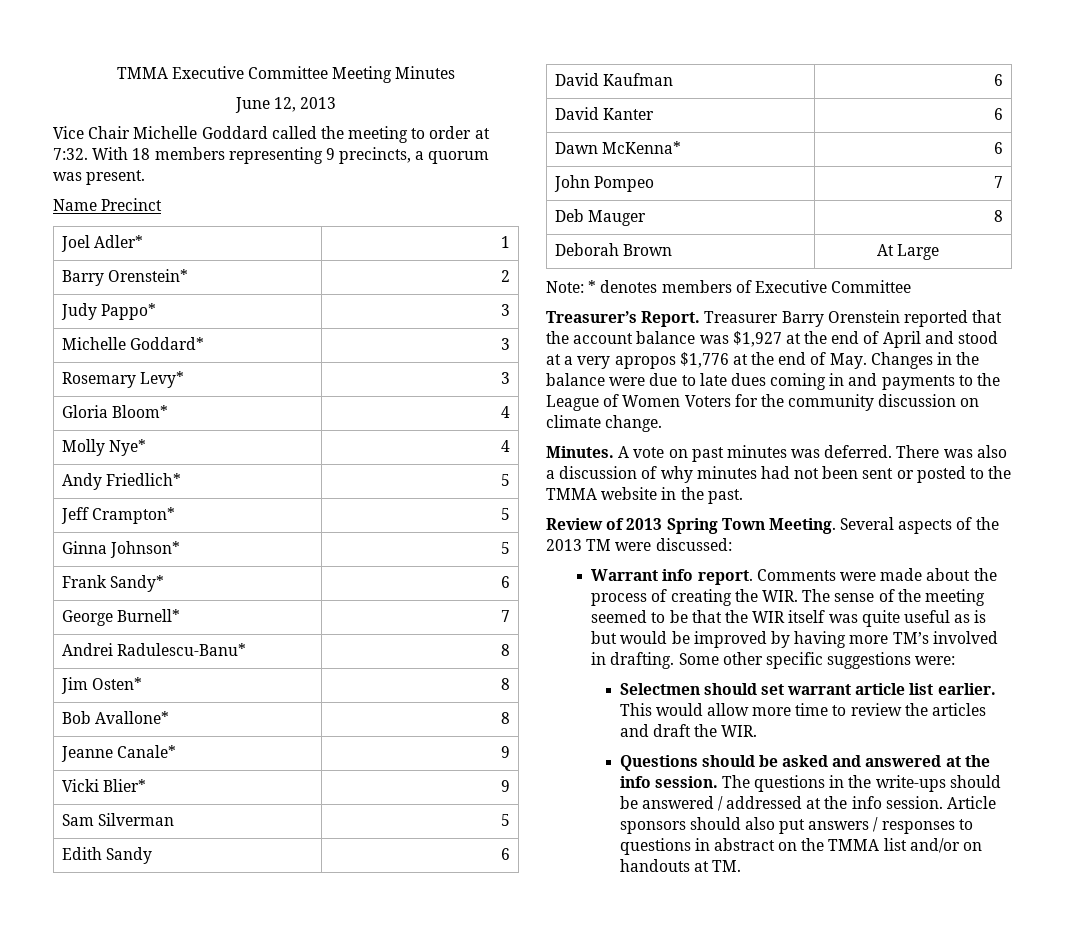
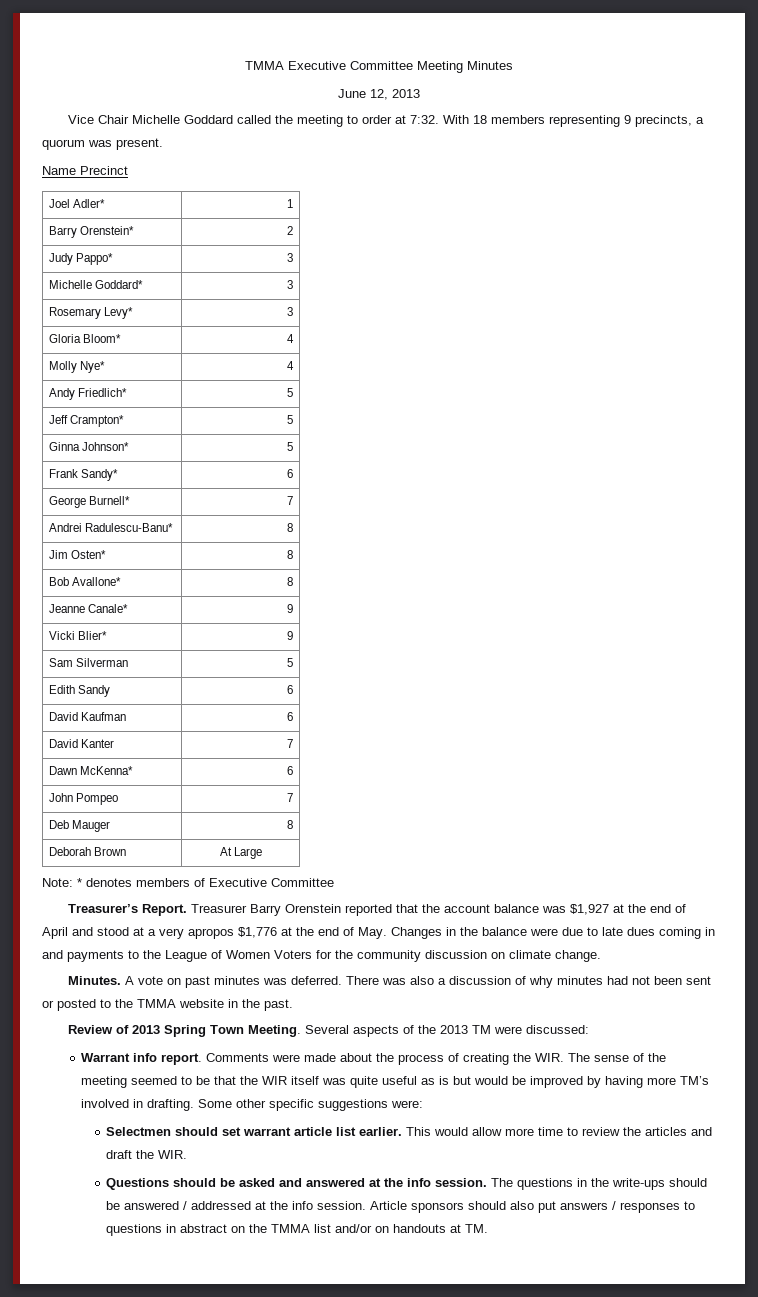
[994,108,1004,120] 6 -> [286,739,293,748] 7

